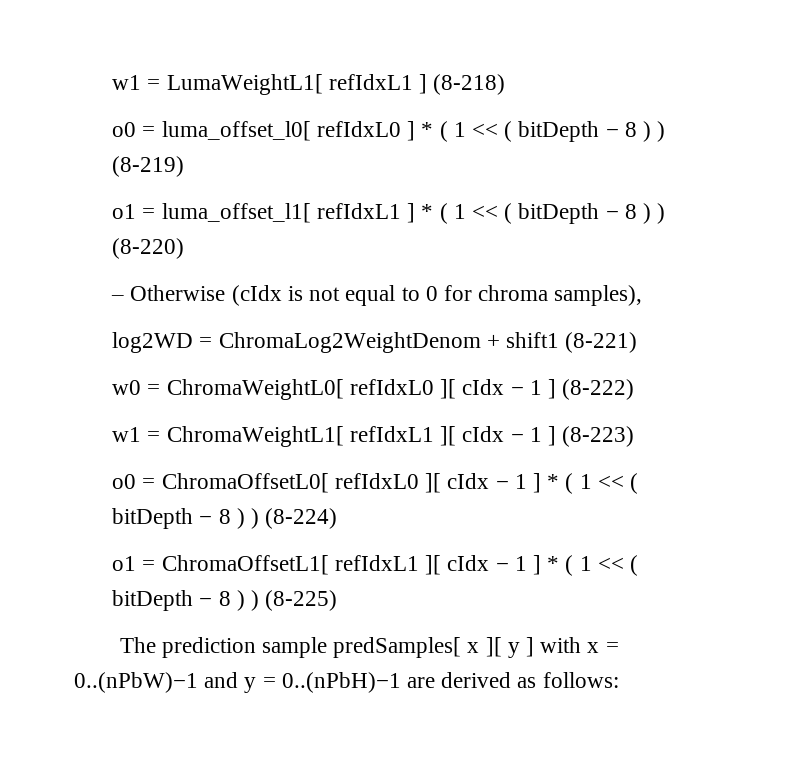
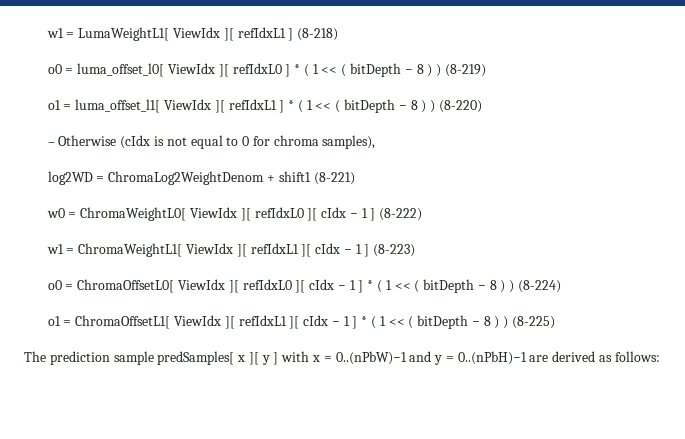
(323, 84) none -> [173,27,234,41] ViewIdx ][
(311, 131) none -> [168,63,229,77] ViewIdx ][
(311, 213) none -> [164,99,225,113] ViewIdx ][
(344, 389) none -> [190,207,251,221] ViewIdx ][
(344, 436) none -> [186,243,247,257] ViewIdx ][
(329, 483) none -> [178,279,239,293] ViewIdx ][
(329, 565) none -> [174,315,235,329] ViewIdx ][

